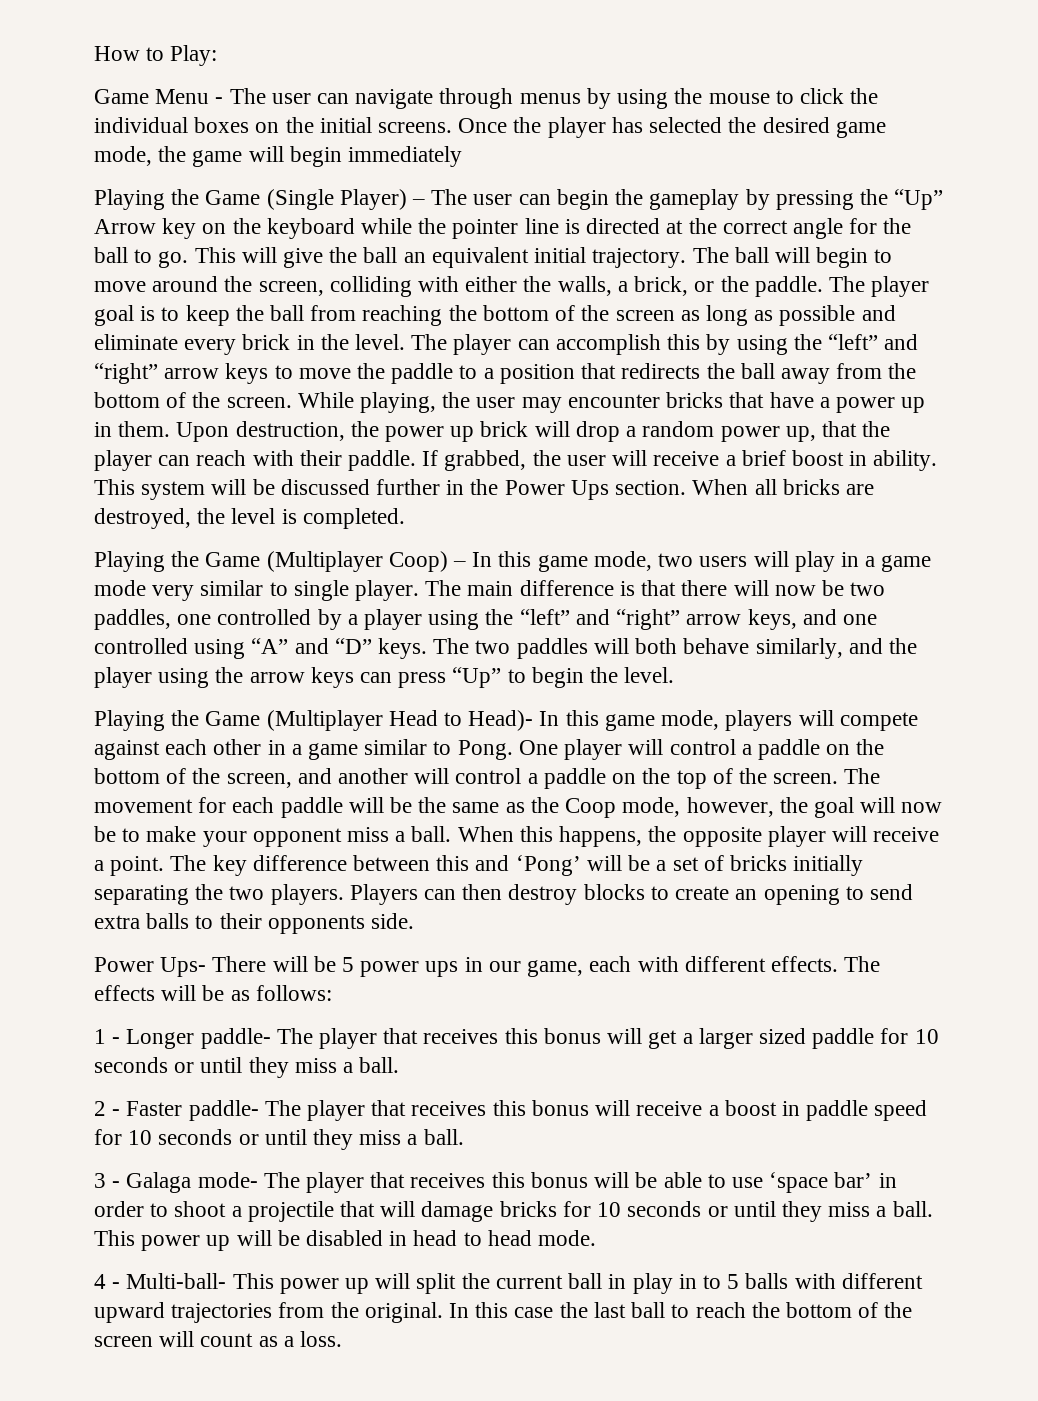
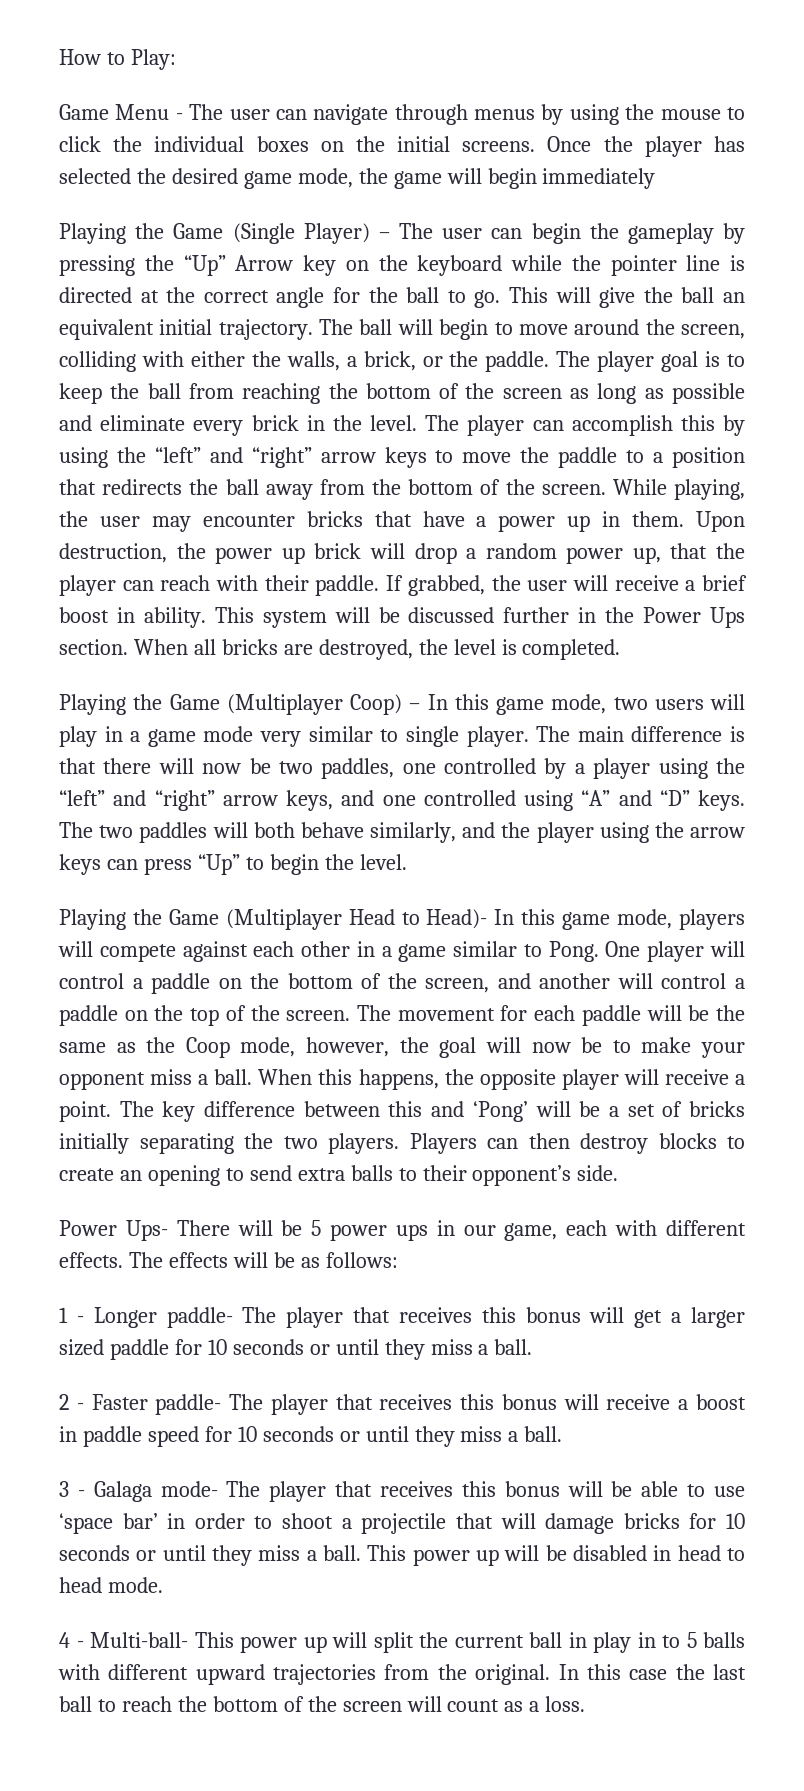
[267,915,365,934] opponents -> [472,1165,572,1186] opponent’s

